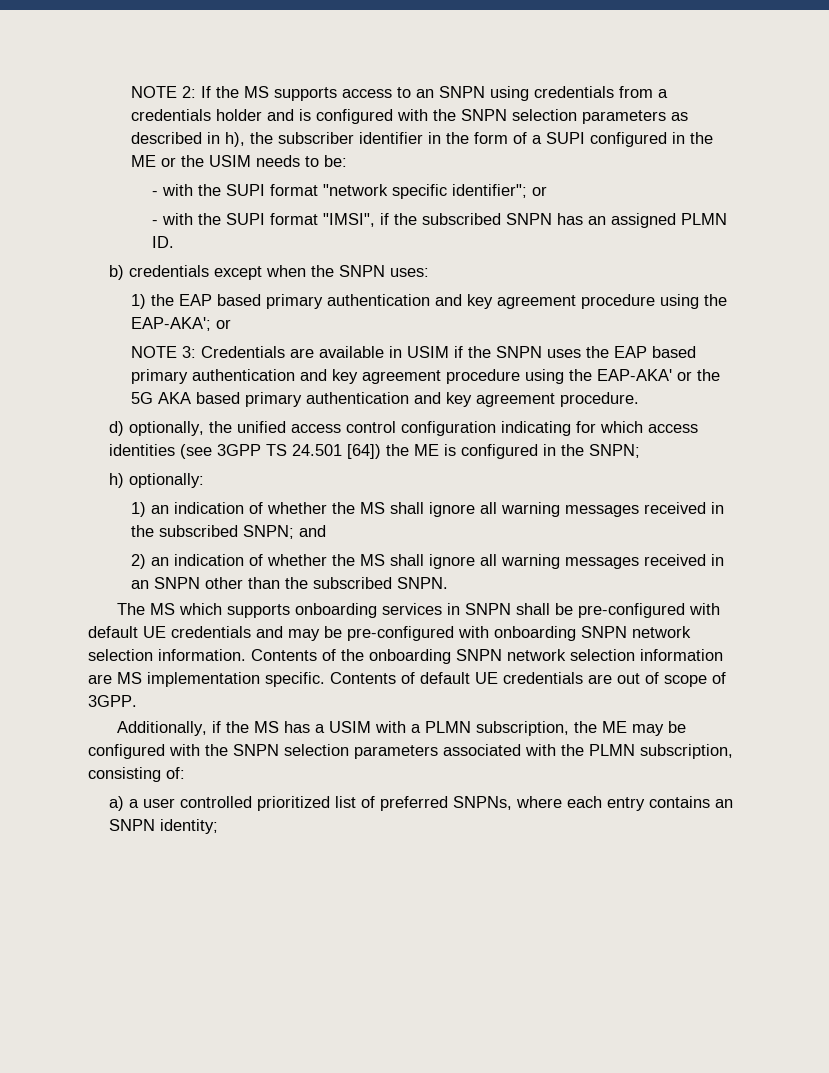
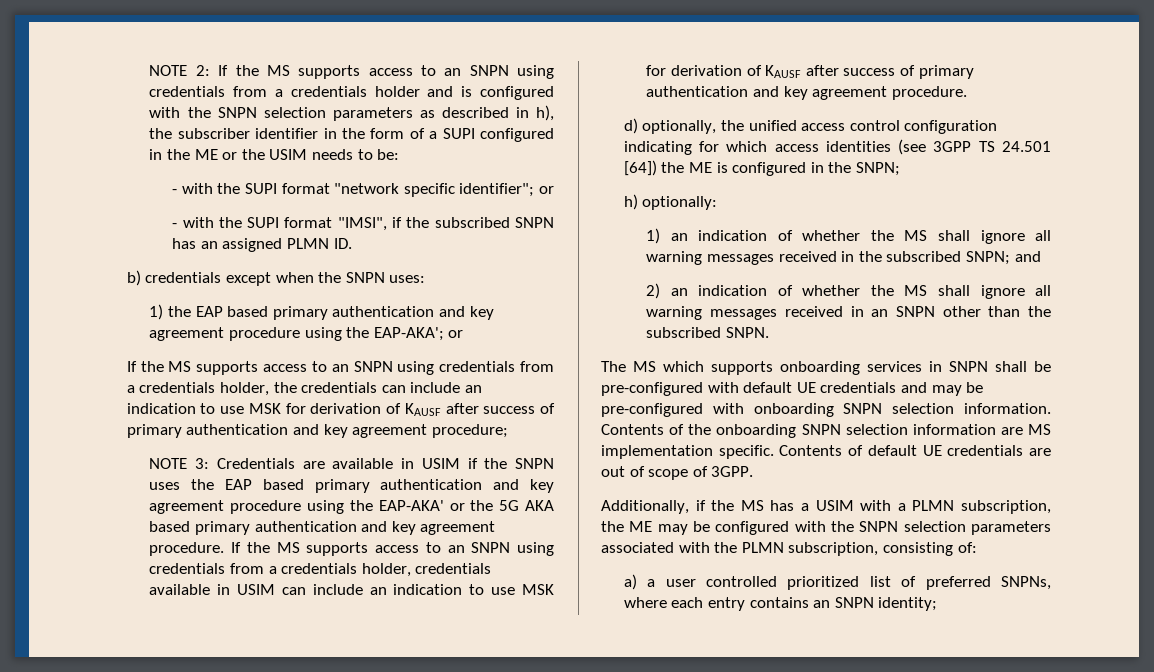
(231, 324) none -> [126,361,554,375] [126,382,482,396] [126,403,555,416] [126,424,508,438] // If the MS supports access to an SNPN using credentials from a credentials holder, the credentials can include an indication to use MSK for derivation of KAUSF after success of primary authentication and key agreement procedure;
(639, 399) none -> [231,542,554,556] [149,563,492,577] [149,584,554,595] [646,65,974,79] [646,86,967,100] If the MS supports access to an SNPN using credentials from a credentials holder, credentials available in USIM can include an indication to use MSK for derivation of KAUSF after success of primary authentication and key agreement procedure.
[632,626,691,638] network -> (883, 408) none
[507,649,566,661] network -> (841, 429) none

